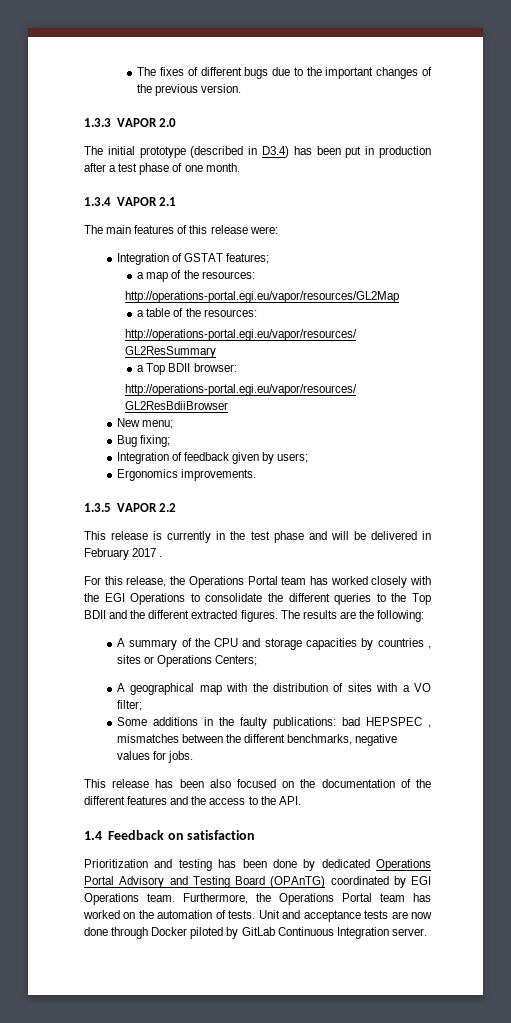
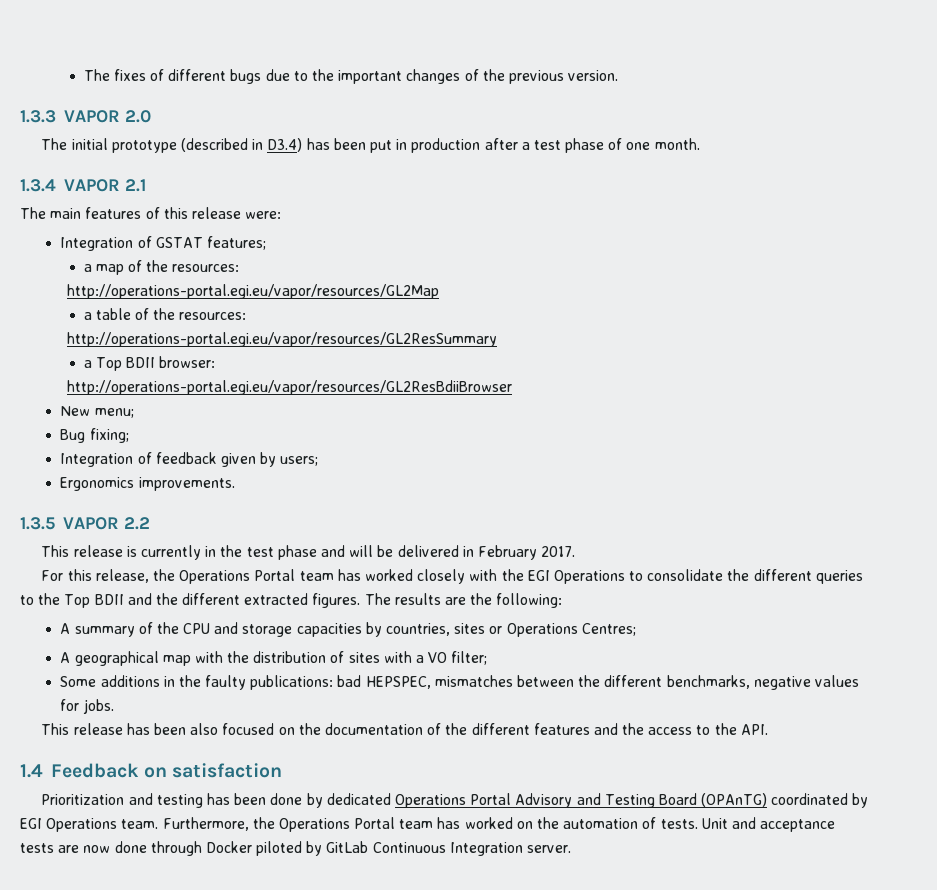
[132,548,163,557] 2017 . -> [541,546,576,557] 2017.
[377,638,432,649] countries , -> [386,623,451,636] countries,
[215,655,258,666] Centers; -> [581,623,636,636] Centres;
[365,717,431,728] HEPSPEC , -> [365,676,431,689] HEPSPEC,

